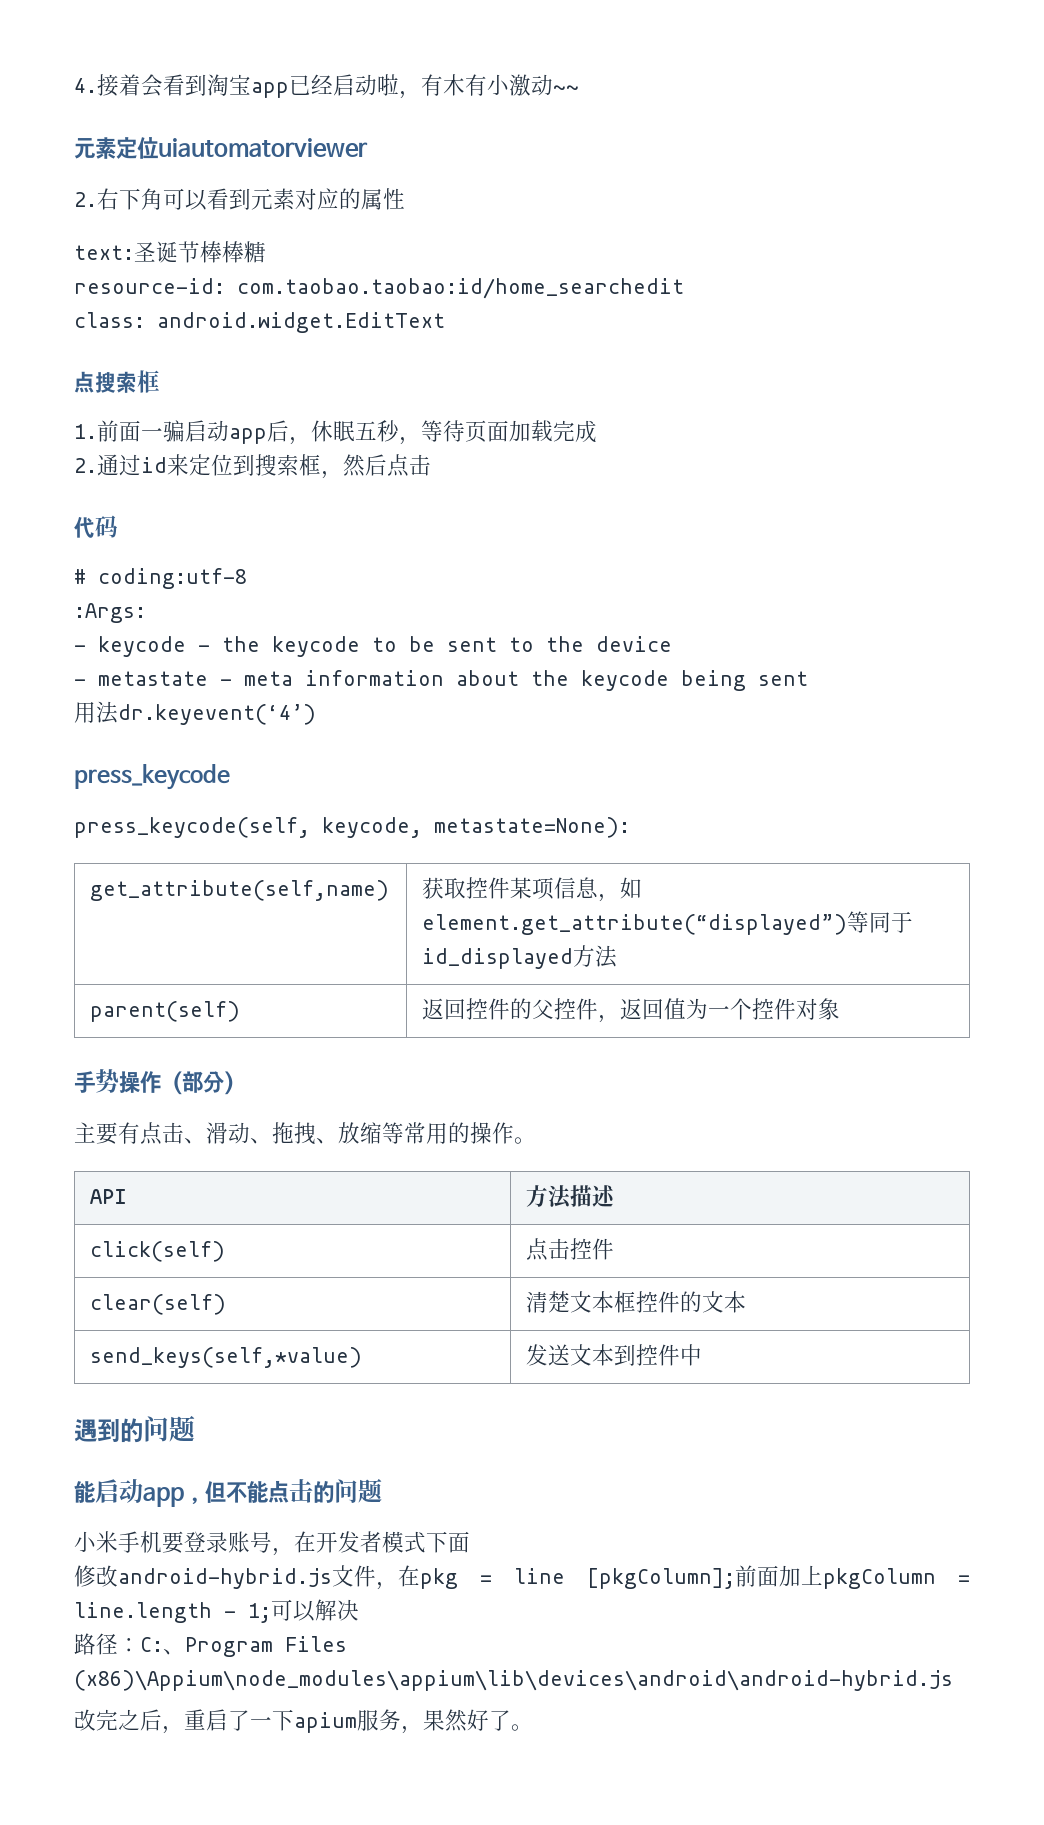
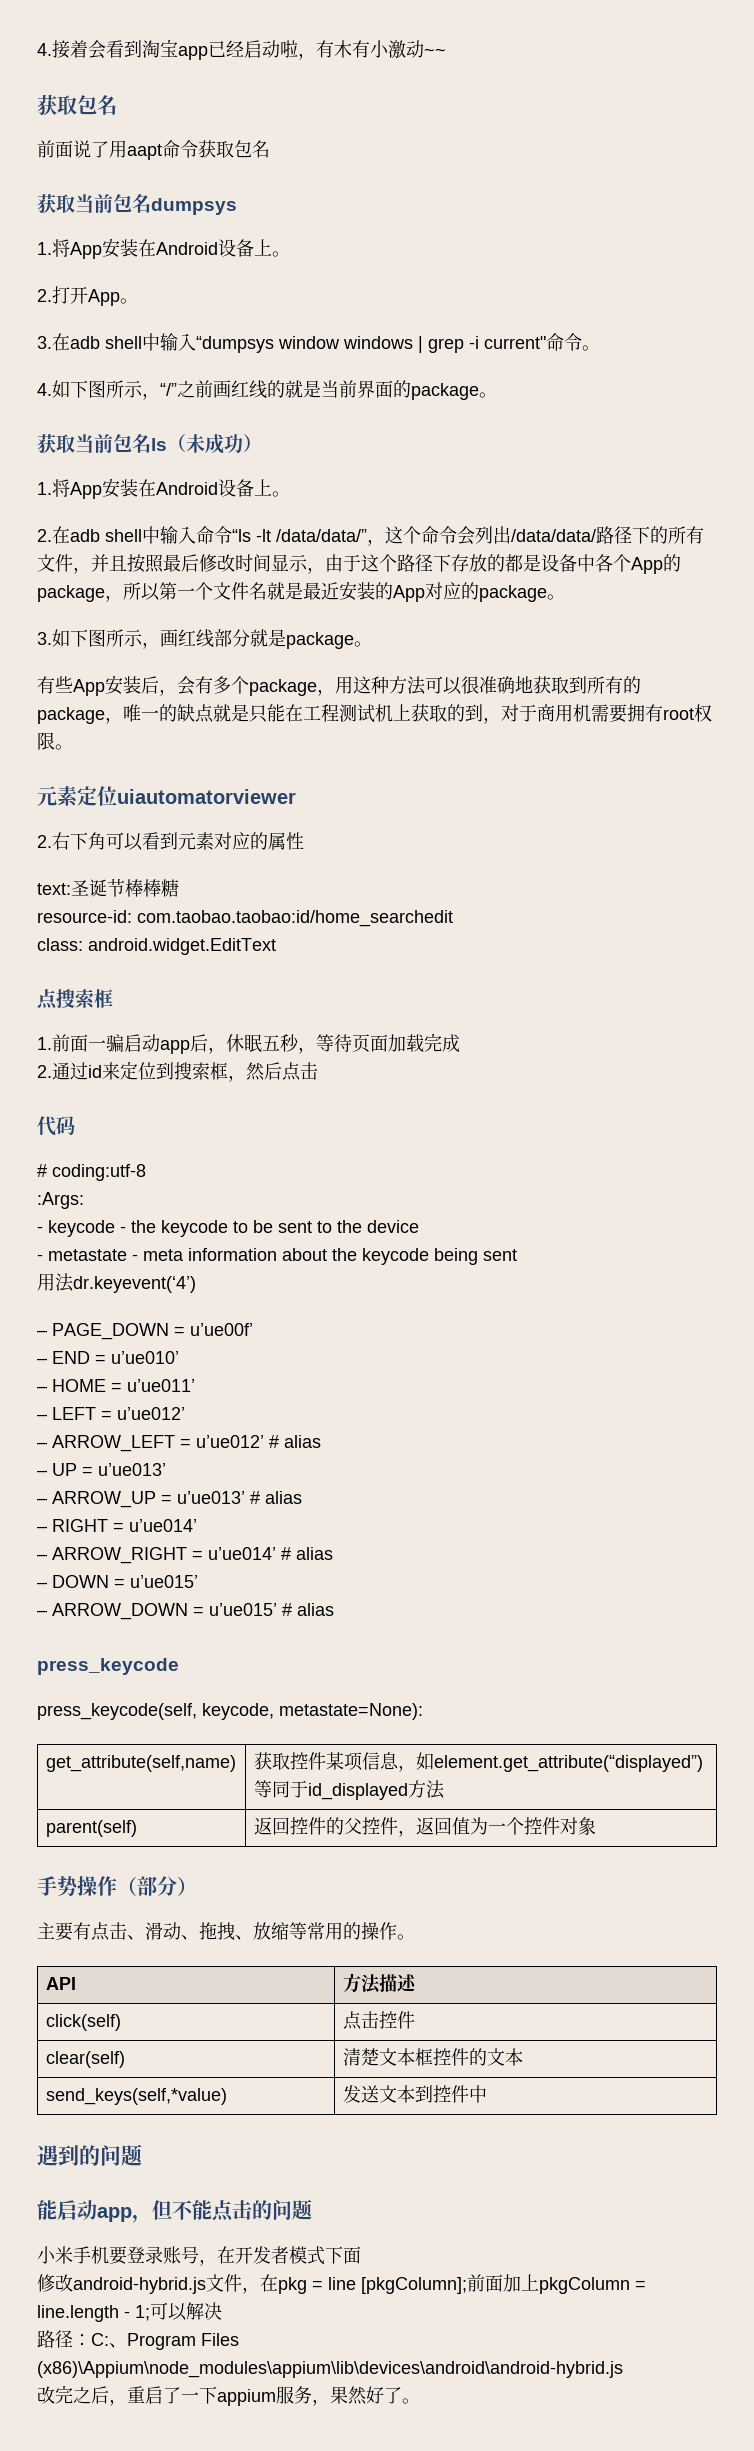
(579, 89) none -> [37,94,117,115] [37,140,270,160] [37,194,237,215] [37,238,290,259] [37,286,138,306] [37,333,600,353] [37,380,497,400] [37,434,262,454] [37,478,290,499] [37,526,704,546] [37,554,681,574] [37,581,565,602] [37,629,372,649] [37,675,641,696] [37,704,712,724] [37,732,73,750] // 获取包名 // 前面说了用aapt命令获取包名 // 获取当前包名dumpsys // 1.将App安装在Android设备上。 // 2.打开App。 // 3.在adb shell中输入“dumpsys window windows | grep -i current"命令。 // 4.如下图所示，“/”之前画红线的就是当前界面的package。 // 获取当前包名ls（未成功） // 1.将App安装在Android设备上。 // 2.在adb shell中输入命令“ls -lt /data/data/”，这个命令会列出/data/data/路径下的所有文件，并且按照最后修改时间显示，由于这个路径下存放的都是设备中各个App的package，所以第一个文件名就是最近安装的App对应的package。 // 3.如下图所示，画红线部分就是package。 // 有些App安装后，会有多个package，用这种方法可以很准确地获取到所有的package，唯一的缺点就是只能在工程测试机上获取的到，对于商用机需要拥有root权限。
(316, 714) none -> [37,1323,253,1340] [37,1351,179,1364] [37,1379,195,1392] [37,1407,185,1420] [37,1435,321,1452] [37,1463,166,1476] [37,1491,302,1508] [37,1519,197,1532] [37,1547,333,1564] [37,1575,198,1588] [37,1603,334,1620] // – PAGE_DOWN = u’ue00f’ // – END = u’ue010’ // – HOME = u’ue011’ // – LEFT = u’ue012’ // – ARROW_LEFT = u’ue012’ # alias // – UP = u’ue013’ // – ARROW_UP = u’ue013’ # alias // – RIGHT = u’ue014’ // – ARROW_RIGHT = u’ue014’ # alias // – DOWN = u’ue015’ // – ARROW_DOWN = u’ue015’ # alias
[294,1712,357,1733] apium -> [217,2389,276,2406] appium

